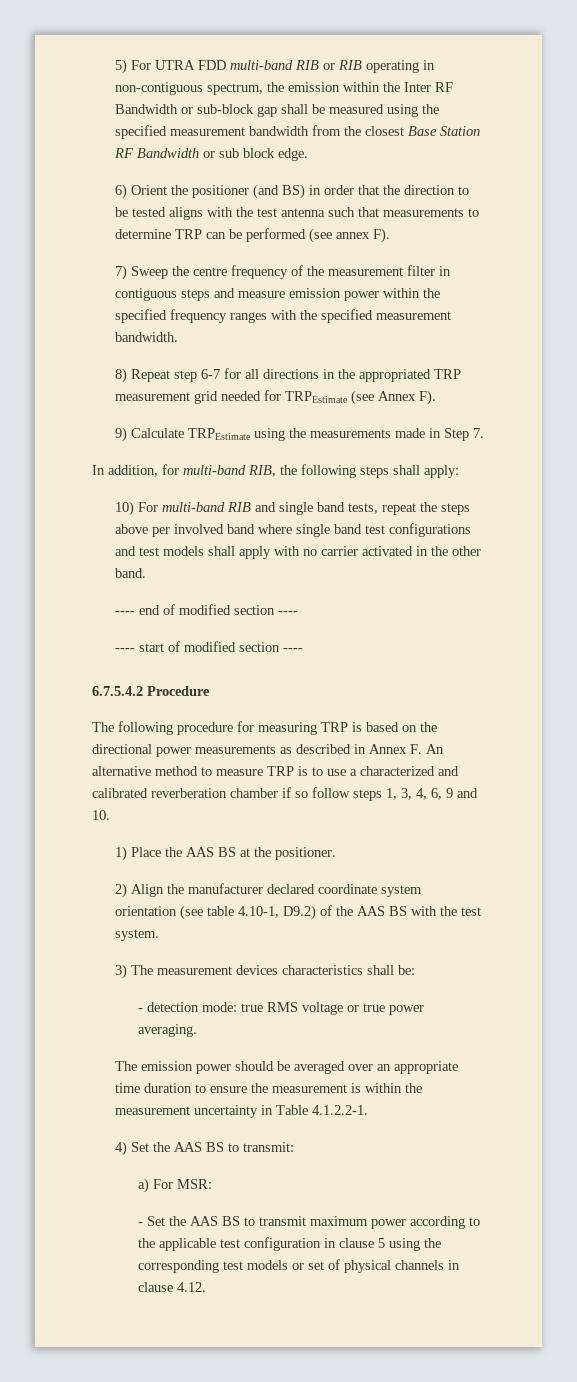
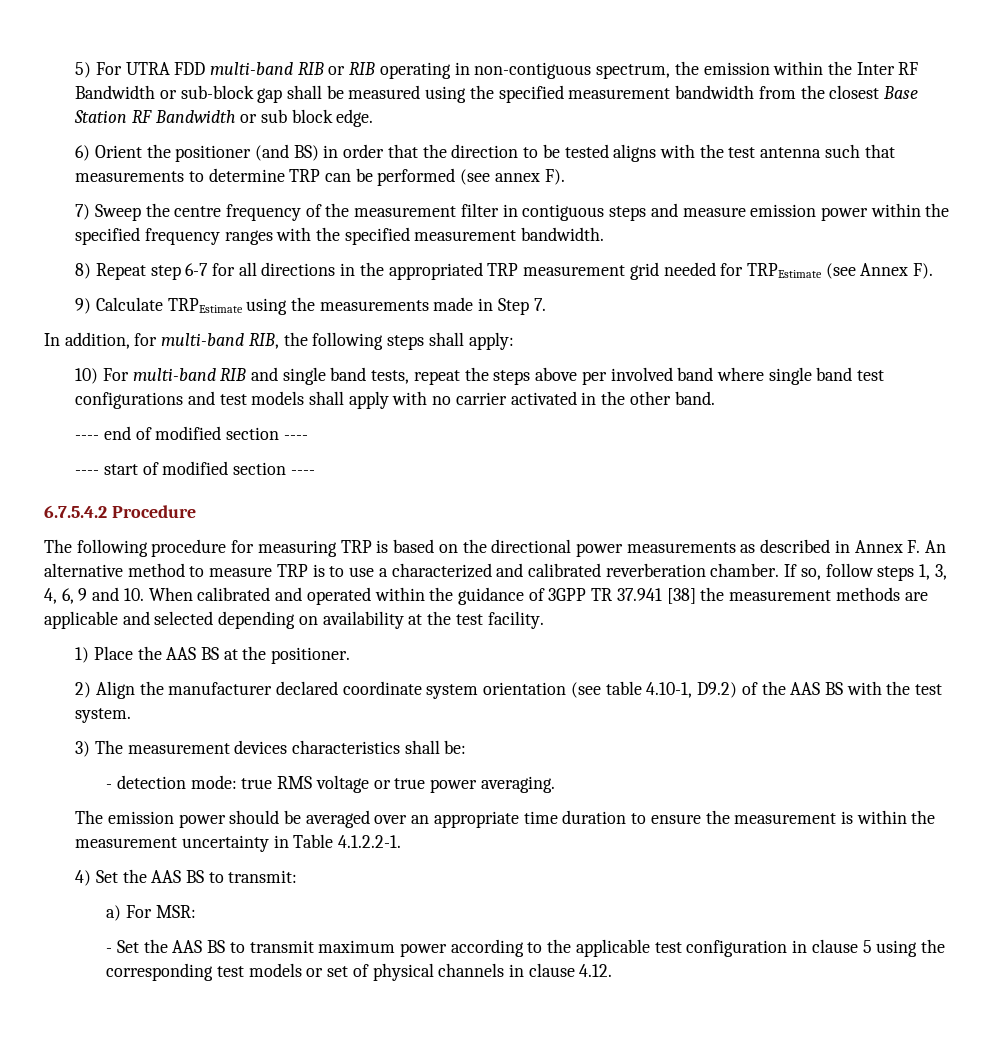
[230,787,308,798] chamber if so -> [710,563,821,580] chamber. If so,
(110, 815) none -> [148,587,928,605] [44,611,544,629] When calibrated and operated within the guidance of 3GPP TR 37.941 [38] the measurement methods are applicable and selected depending on availability at the test facility.

